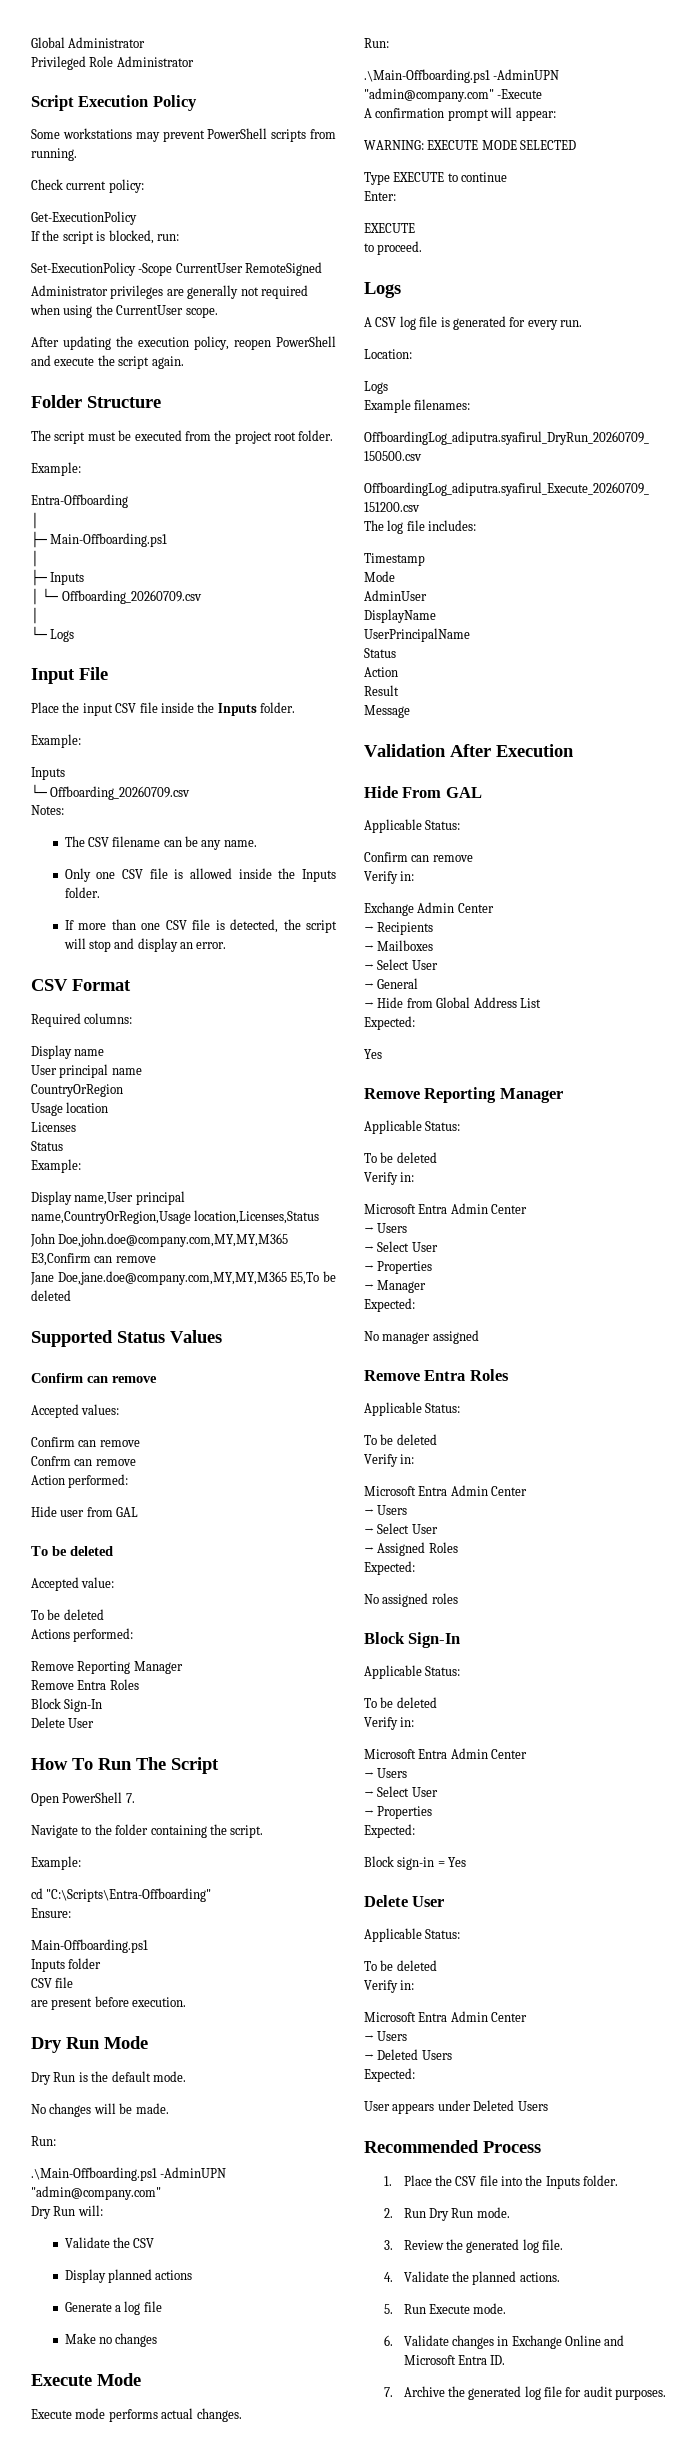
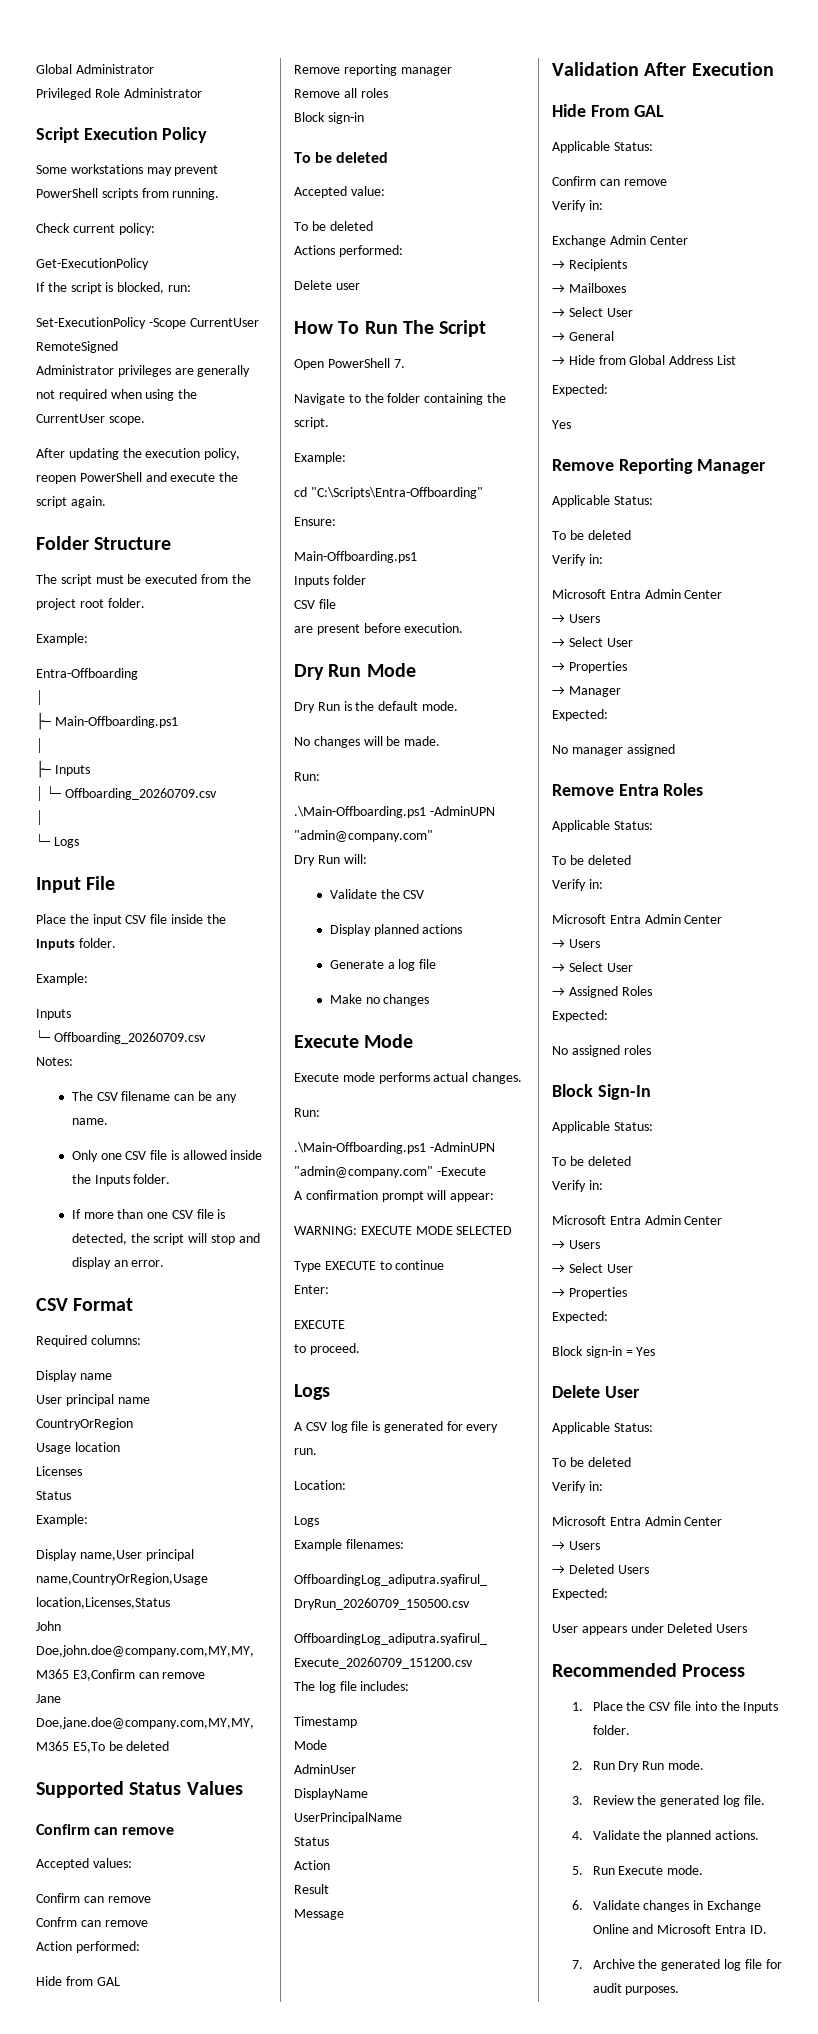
[60,1510,85,1517] user -> (62, 1981) none
(139, 1512) none -> [294,64,452,76] [294,88,388,98] [294,112,364,124] // Remove reporting manager // Remove all roles // Block sign-in
[31,1661,183,1674] [31,1679,139,1690] [31,1698,103,1712] [31,1717,95,1728] // Remove Reporting Manager // Remove Entra Roles // Block Sign-In // Delete User -> [294,280,360,290] // Delete user

